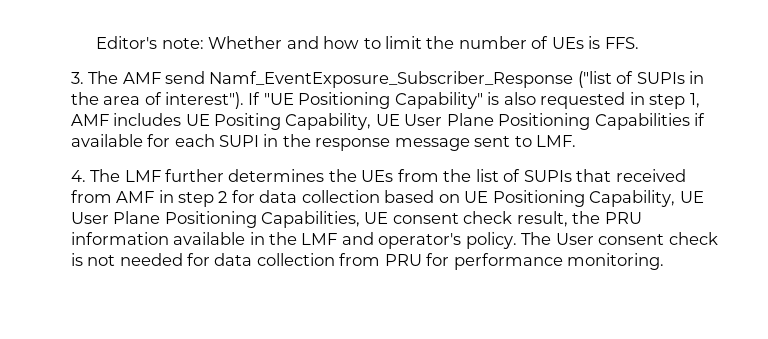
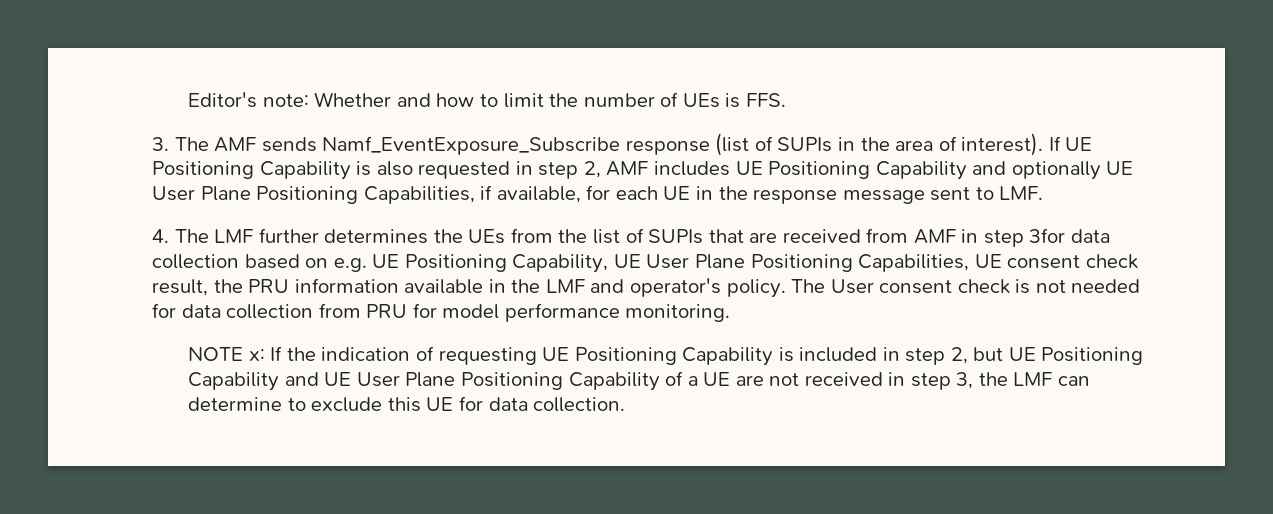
[164,71,612,88] send Namf_EventExposure_Subscriber_Response ("list -> [261,133,750,156] sends Namf_EventExposure_Subscribe response (list
[164,92,483,109] interest"). If "UE Positioning Capability" -> [961,133,1093,156] [152,161,351,180] interest). If UE Positioning Capability
[689,93,700,108] 1, -> [583,161,601,178] 2,
[213,113,706,130] [70,134,143,147] Positing Capability, UE User Plane Positioning Capabilities if available -> [768,161,1134,180] [152,185,581,204] Positioning Capability and optionally UE User Plane Positioning Capabilities, if available,
[218,135,259,147] SUPI -> [663,186,691,200] UE
(612, 175) none -> [749,232,778,243] are
[218,190,255,203] 2 for -> [1029,228,1066,243] 3for
(460, 198) none -> [333,258,367,272] e.g.
(450, 259) none -> [442,304,500,319] model
(665, 261) none -> [188,346,1144,366] [188,371,1090,391] [188,396,626,412] // NOTE x: If the indication of requesting UE Positioning Capability is included in step 2, but UE Positioning Capability and UE User Plane Positioning Capability of a UE are not received in step 3, the LMF can determine to exclude this UE for data collection.

